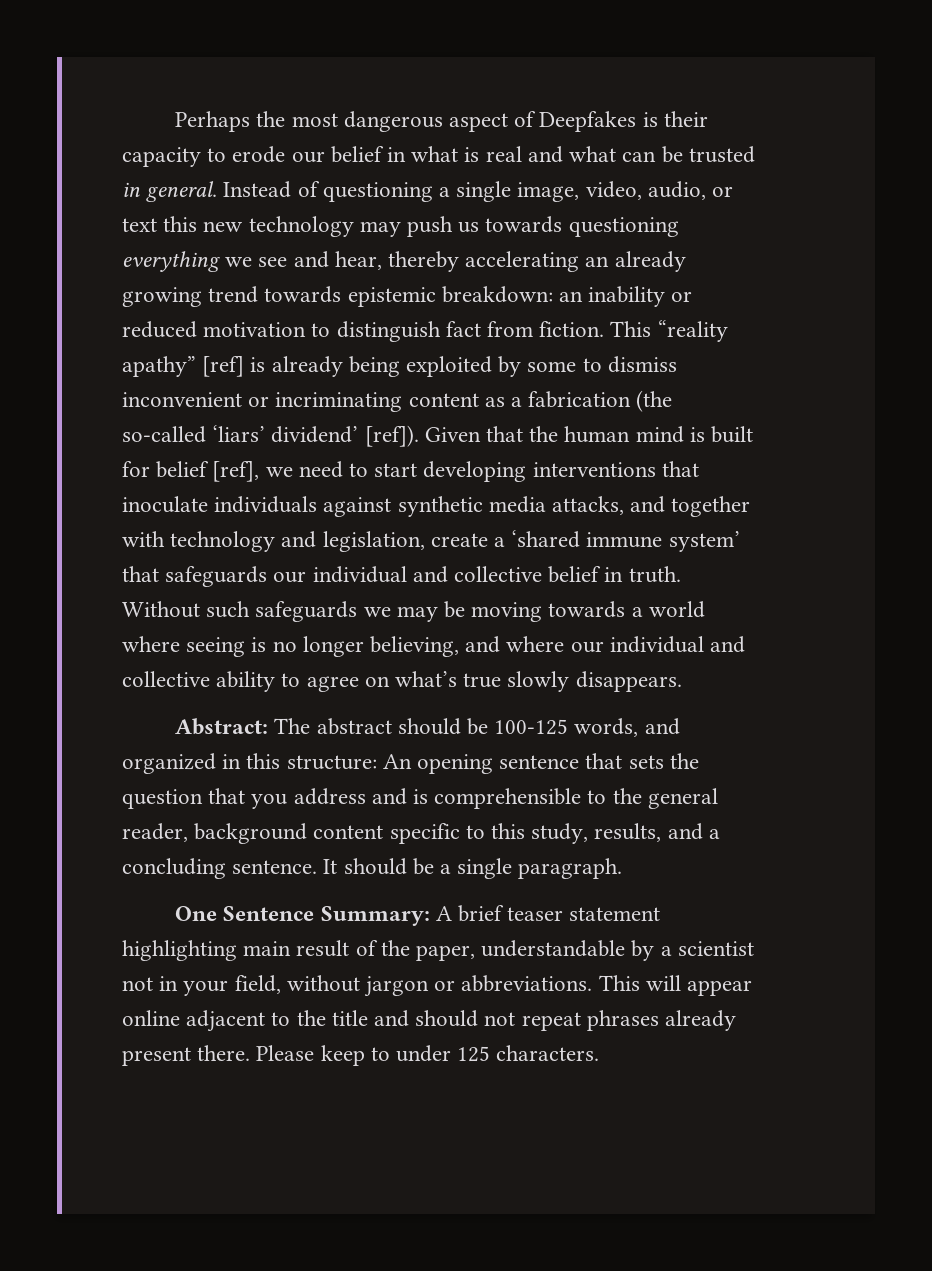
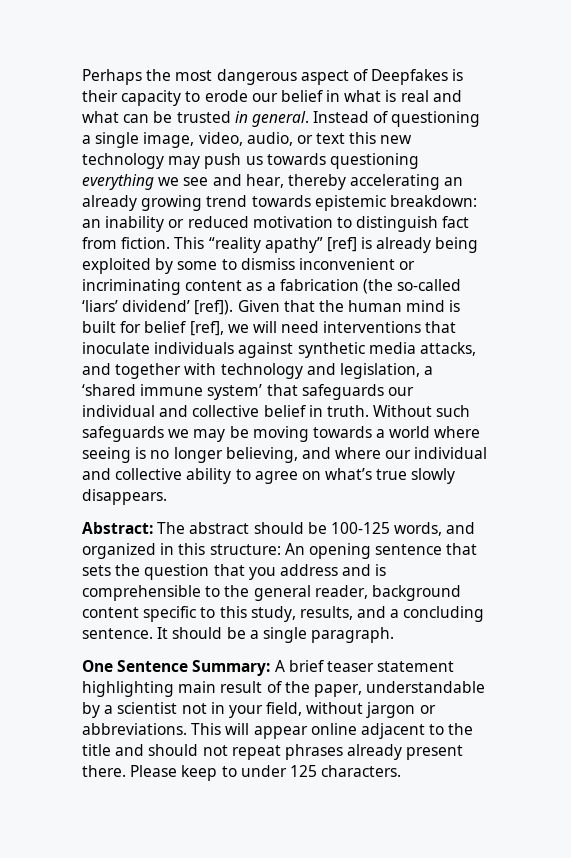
[298,461,527,482] need to start developing -> [252,321,320,333] will need
[430,533,488,547] create -> (420, 371) none

